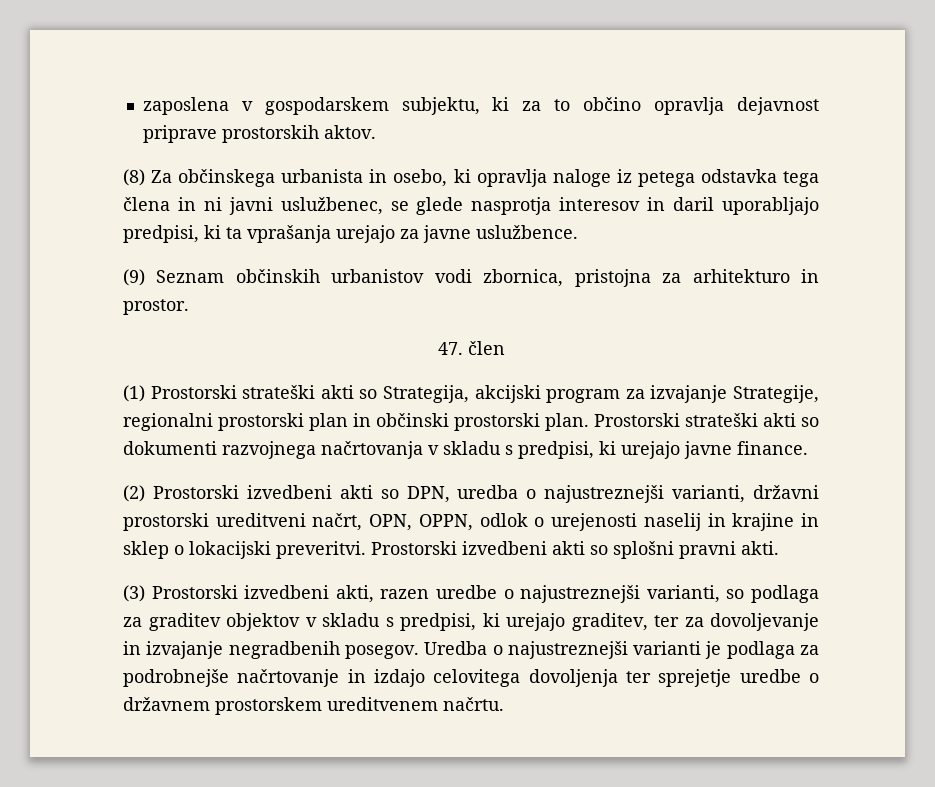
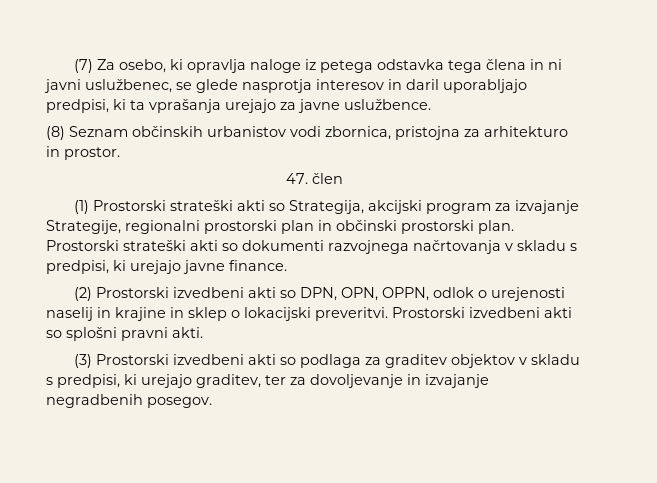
[142,97,819,115] [142,125,376,143] [123,169,388,187] zaposlena v gospodarskem subjektu, ki za to občino opravlja dejavnost priprave prostorskih aktov. // (8) Za občinskega urbanista in -> [74,59,116,73] (7) Za
[123,269,145,286] (9) -> [46,126,65,140] (8)
[457,485,819,503] [123,513,363,531] uredba o najustreznejši varianti, državni prostorski ureditveni načrt, -> (338, 294) none
[335,585,720,603] akti, razen uredbe o najustreznejši varianti, -> [248,354,277,365] akti
[424,641,819,659] [123,669,820,687] [123,697,504,715] Uredba o najustreznejši varianti je podlaga za podrobnejše načrtovanje in izdajo celovitega dovoljenja ter sprejetje uredbe o državnem prostorskem ureditvenem načrtu. -> (212, 402) none

